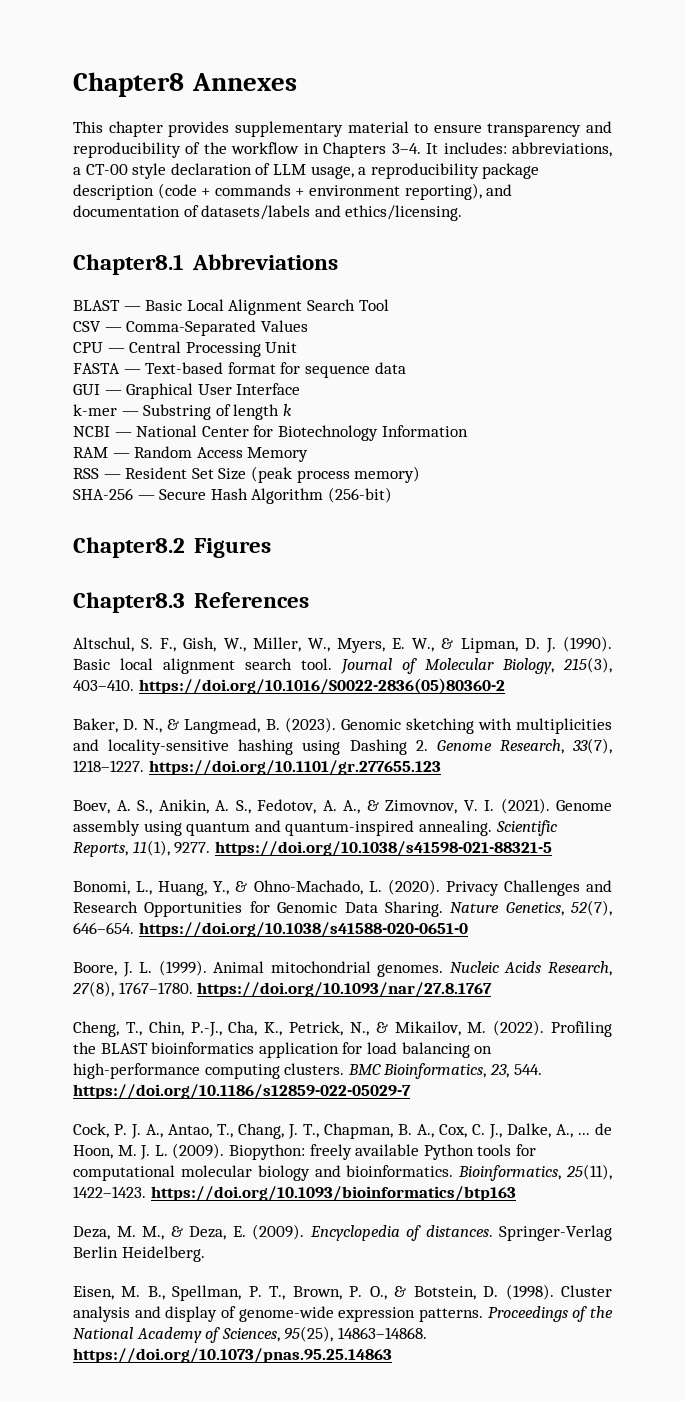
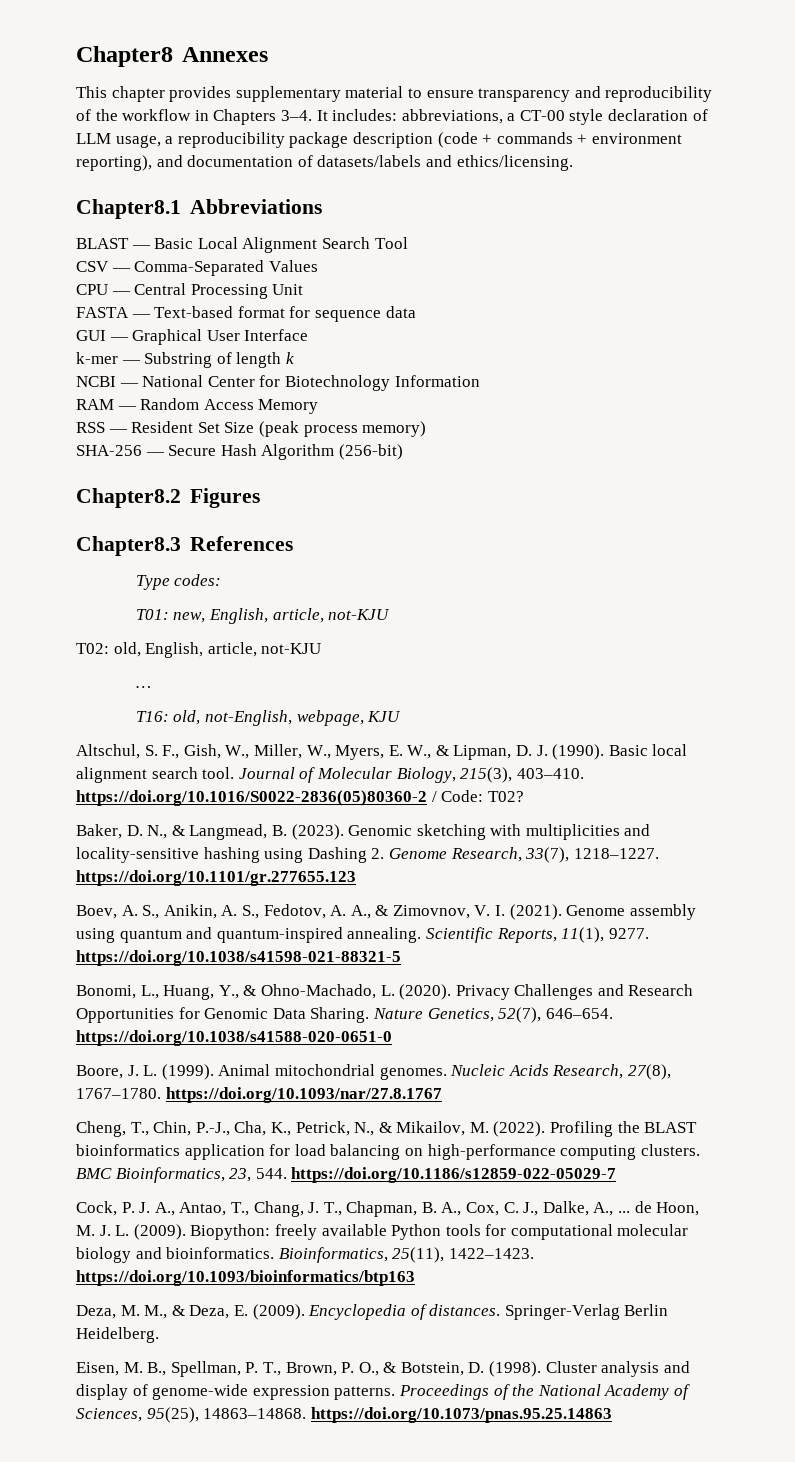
(309, 600) none -> [135,574,222,590] [135,608,391,624] [76,642,322,658] [135,686,151,688] [135,710,402,726] // Type codes: // T01: new, English, article, not-KJU // T02: old, English, article, not-KJU // … // T16: old, not-English, webpage, KJU
(505, 686) none -> [431,790,524,802] / Code: T02?

